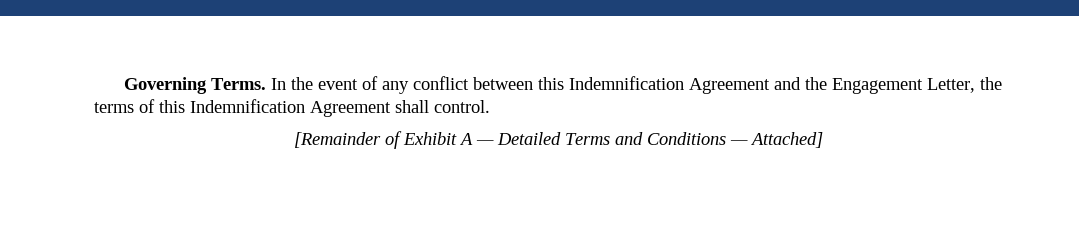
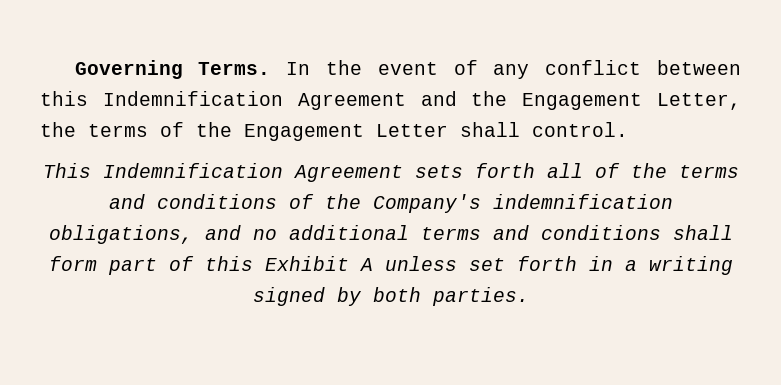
[159,99,391,117] this Indemnification Agreement -> [196,122,448,141] the Engagement Letter
[294,131,823,149] [Remainder of Exhibit A — Detailed Terms and Conditions — Attached] -> [42,163,739,182] [108,194,673,213] [48,225,733,244] [48,256,733,275] [252,287,529,306] This Indemnification Agreement sets forth all of the terms and conditions of the Company's indemnification obligations, and no additional terms and conditions shall form part of this Exhibit A unless set forth in a writing signed by both parties.

